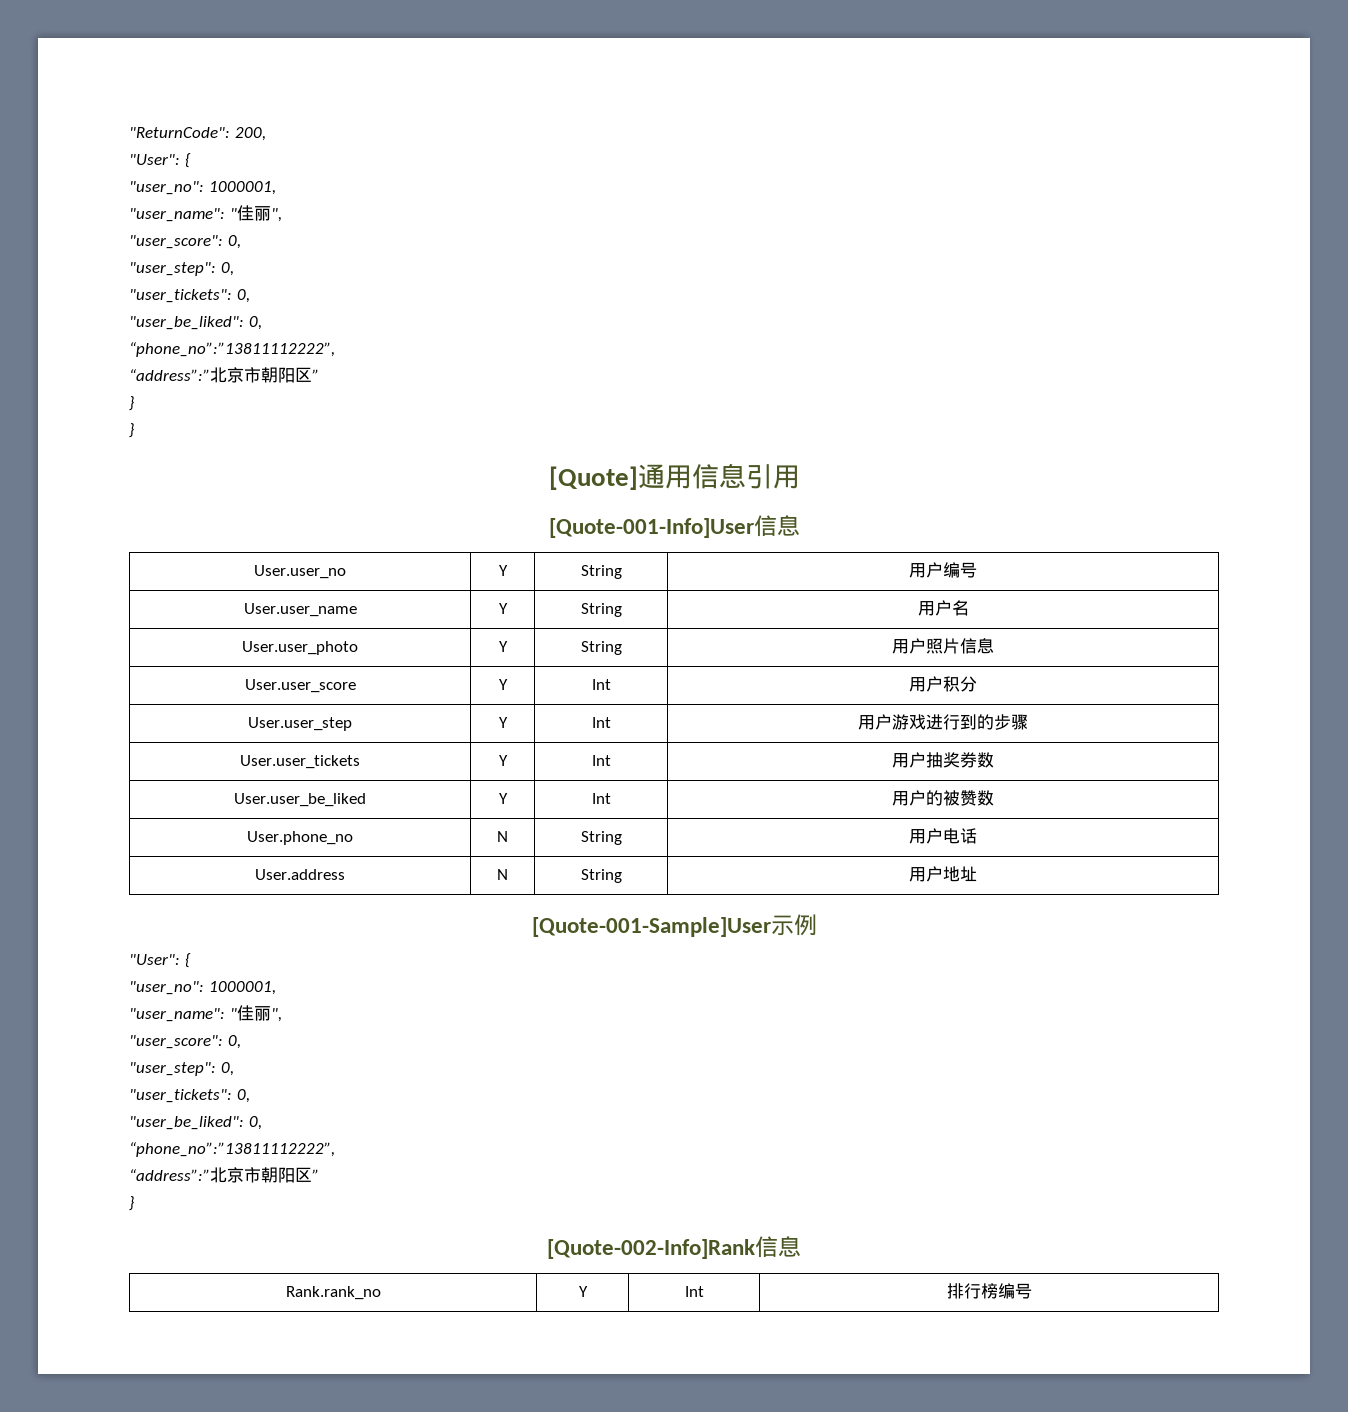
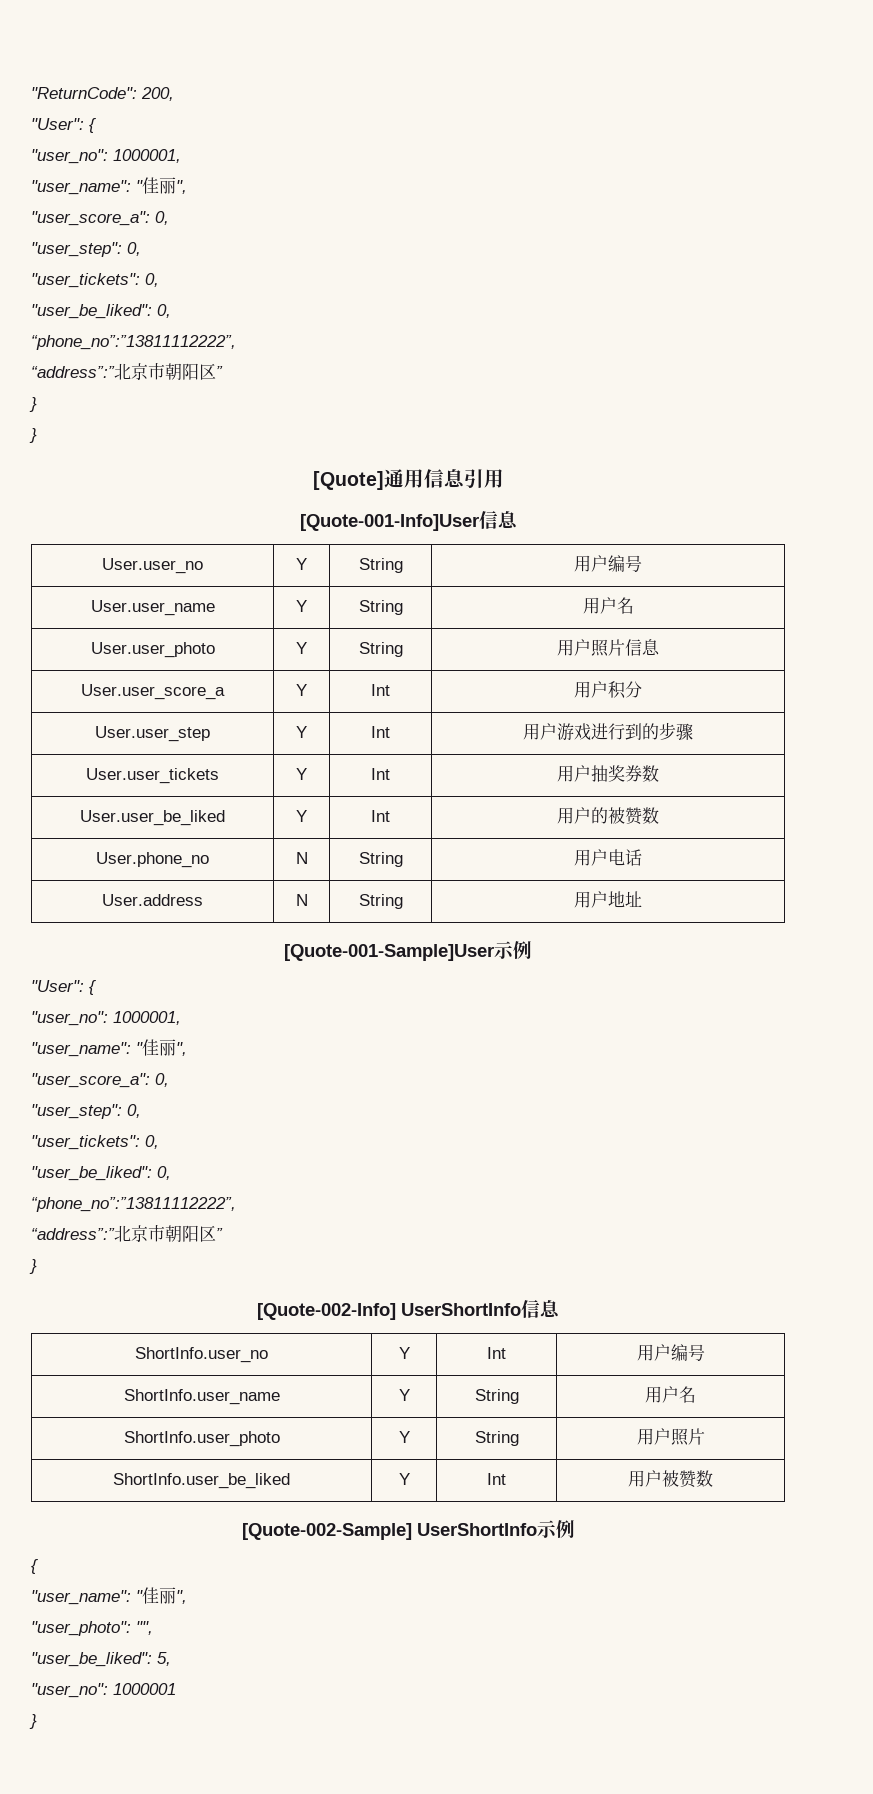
[129,235,223,249] "user_score": -> [31,211,150,226] "user_score_a":
[244,679,356,693] User.user_score -> [81,684,225,700] User.user_score_a
[129,1035,223,1049] "user_score": -> [31,1073,150,1088] "user_score_a":
[547,1236,801,1259] [285,1286,381,1300] [578,1286,588,1297] [684,1286,704,1297] [946,1283,1032,1299] [Quote-002-Info]Rank信息 // Rank.rank_no | Y | Int | 排行榜编号 -> [257,1300,560,1320] [135,1347,268,1363] [398,1347,410,1359] [487,1347,506,1359] [636,1344,705,1361] [123,1389,280,1405] [398,1389,410,1401] [474,1389,519,1404] [645,1386,696,1403] [123,1431,280,1447] [398,1431,410,1443] [474,1431,519,1446] [636,1428,705,1446] [113,1473,290,1489] [398,1473,410,1485] [487,1473,506,1485] [628,1470,713,1488] [241,1520,575,1540] [31,1559,38,1574] [31,1587,187,1605] [31,1621,153,1636] [31,1652,171,1667] [31,1683,176,1698] [29,1714,37,1729] [Quote-002-Info] UserShortInfo信息 // ShortInfo.user_no | Y | Int | 用户编号 // ShortInfo.user_name | Y | String | 用户名 // ShortInfo.user_photo | Y | String | 用户照片 // ShortInfo.user_be_liked | Y | Int | 用户被赞数 // [Quote-002-Sample] UserShortInfo示例 // { // "user_name": "佳丽", // "user_photo": "", // "user_be_liked": 5, // "user_no": 1000001 // }

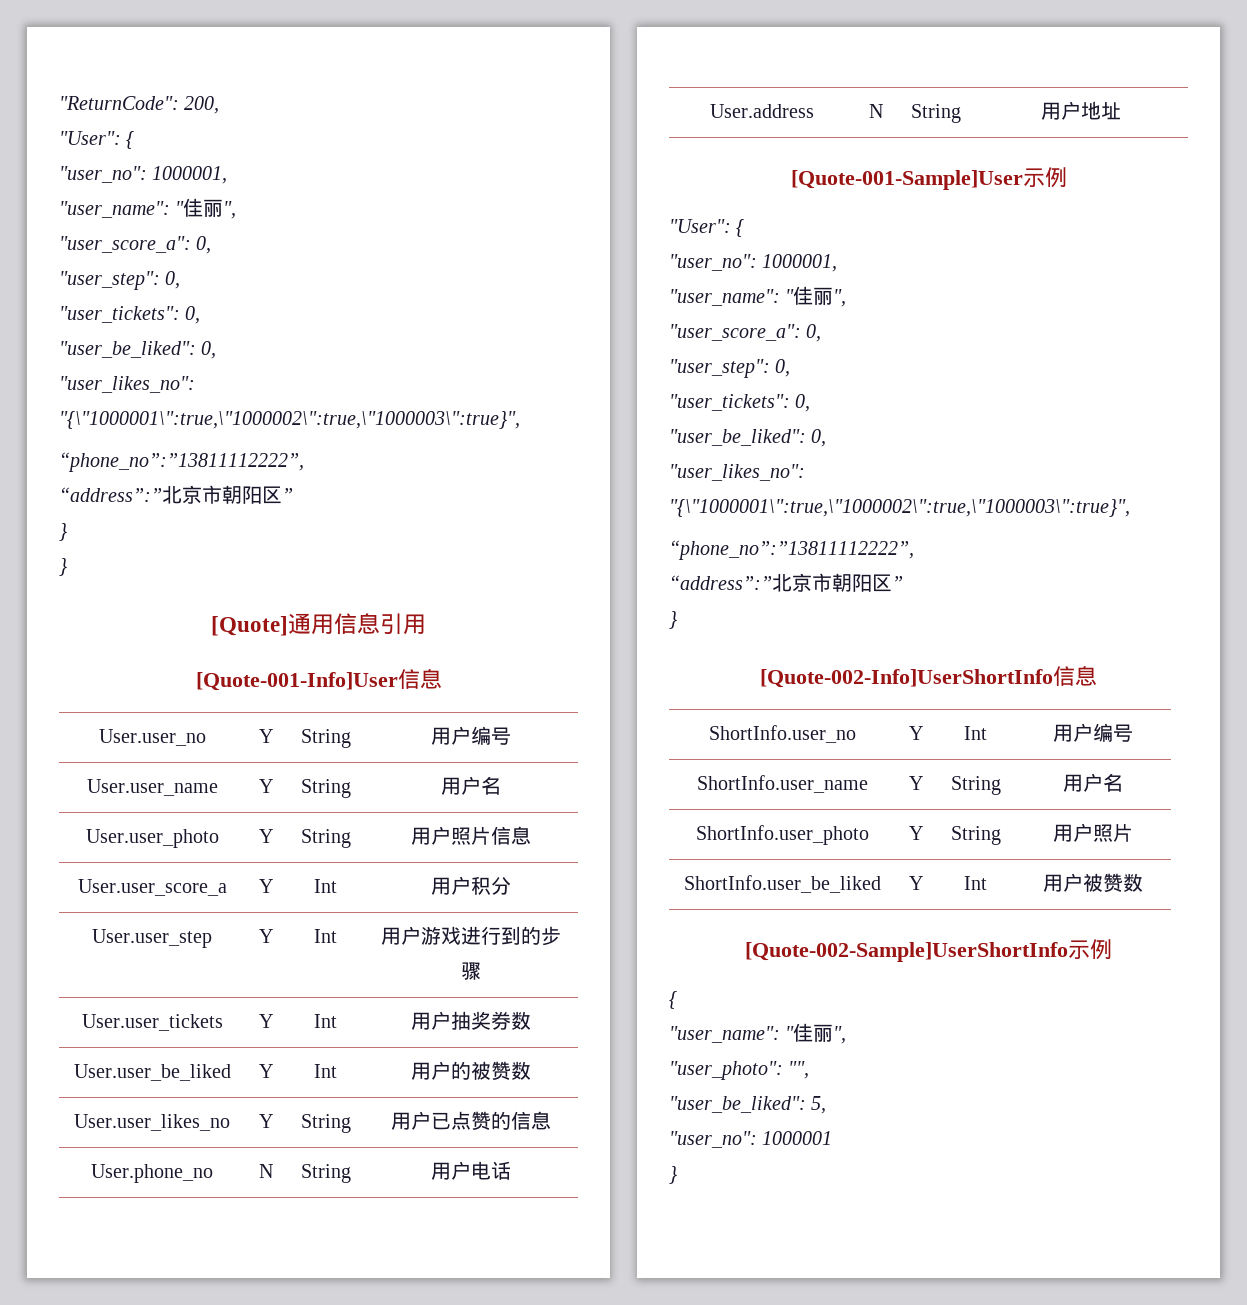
(171, 311) none -> [59,376,195,393] [59,411,520,429] // "user_likes_no": "{\"1000001\":true,\"1000002\":true,\"1000003\":true}",
(659, 815) none -> [74,1114,230,1131] [258,1114,273,1128] [300,1114,351,1133] [391,1111,551,1131] // User.user_likes_no | Y | String | 用户已点赞的信息
[31,1197,236,1212] [31,1225,223,1242] [29,1259,37,1274] [257,1303,521,1320] // “phone_no”:”13811112222”, // “address”:”北京市朝阳区” // } // [Quote-002-Info] UserShortInfo -> [669,464,805,481] [669,499,1130,517] [669,540,914,560] [669,573,903,592] [669,611,677,629] [760,669,1053,688] // "user_likes_no": "{\"1000001\":true,\"1000002\":true,\"1000003\":true}", // “phone_no”:”13811112222”, // “address”:”北京市朝阳区” // } // [Quote-002-Info]UserShortInfo
[241,1523,537,1540] [Quote-002-Sample] UserShortInfo -> [745,942,1068,962] [Quote-002-Sample]UserShortInfo

